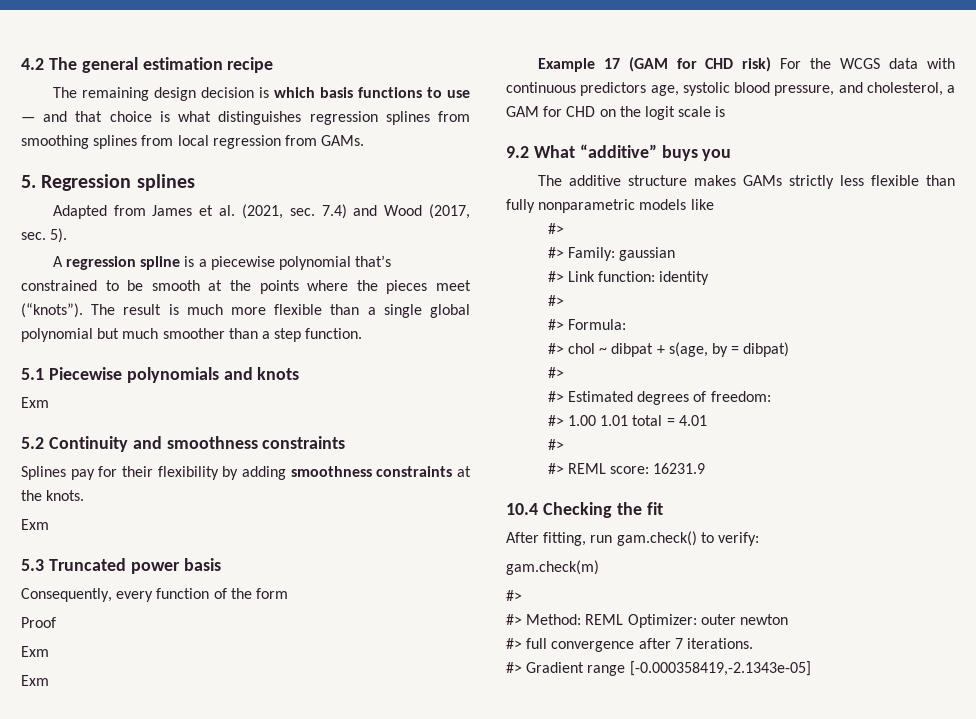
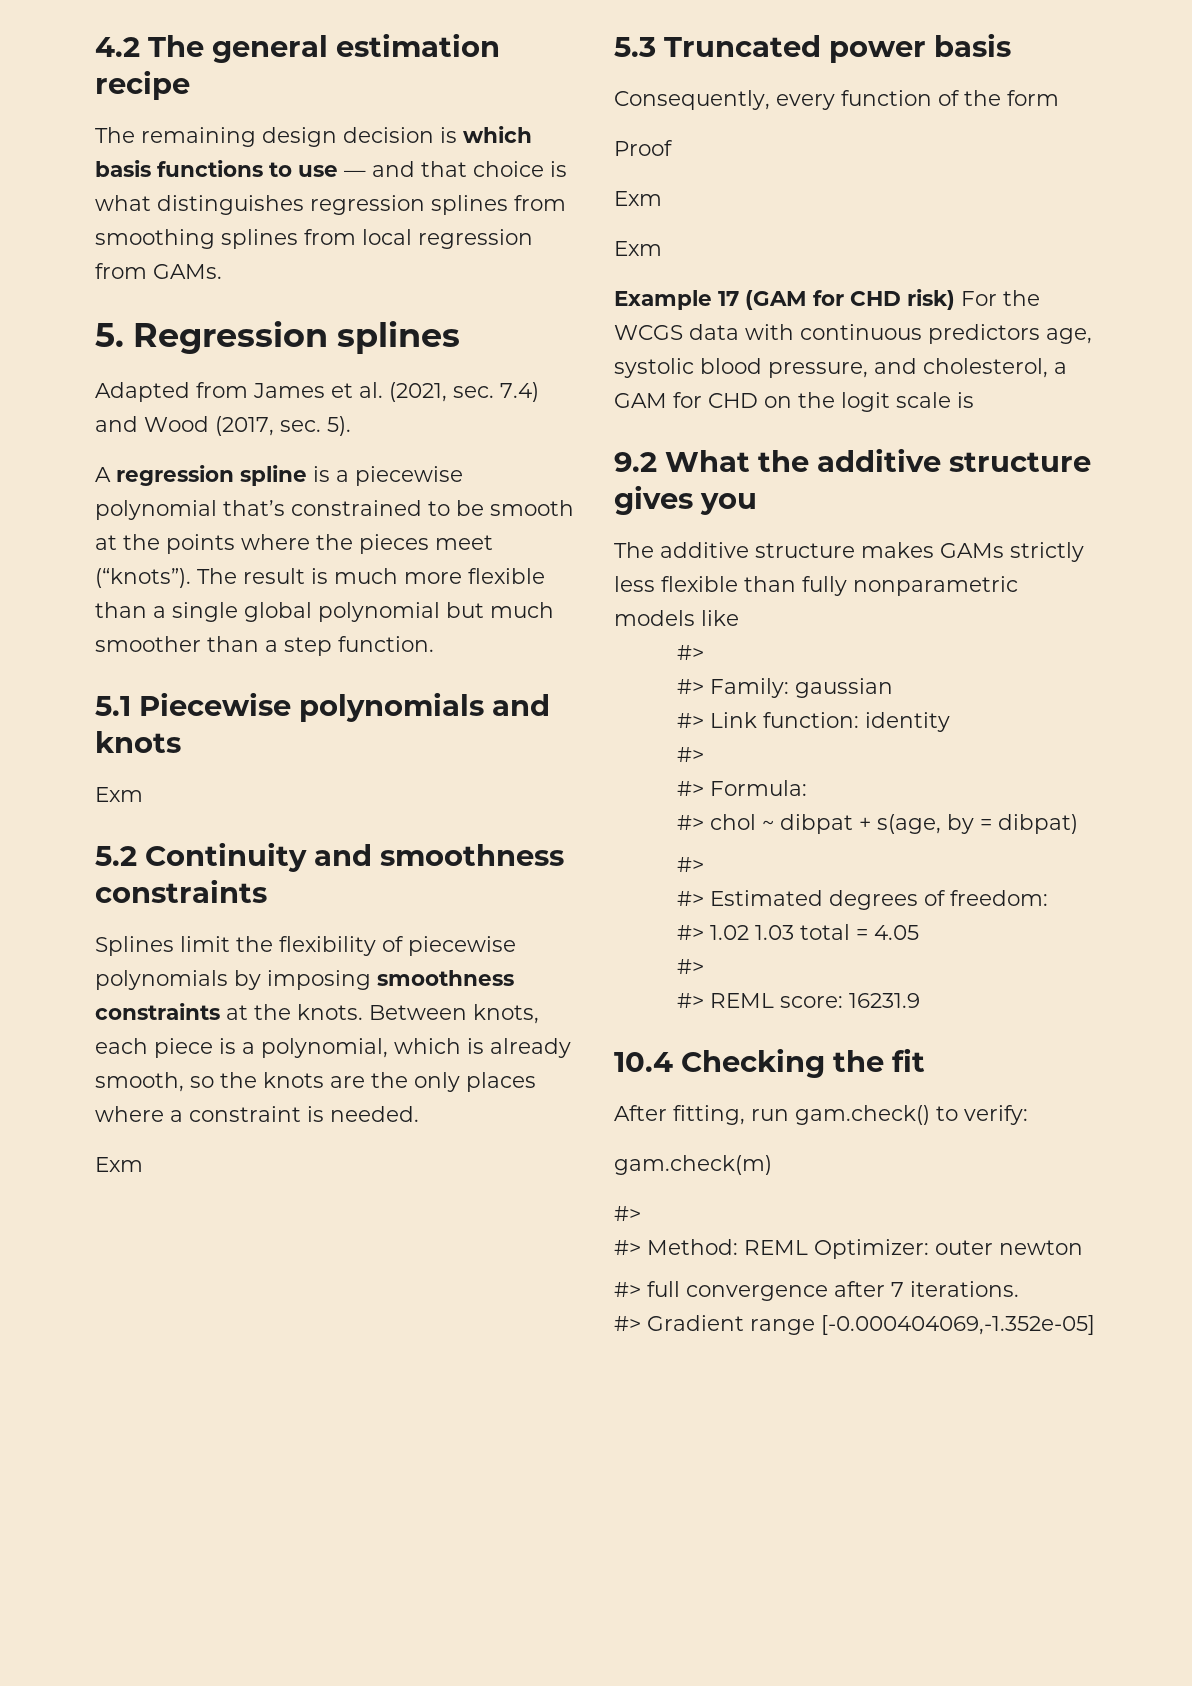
[70,466,286,480] pay for their flexibility by adding -> [180,936,516,956] [95,970,371,990] limit the flexibility of piecewise polynomials by imposing
(85, 495) none -> [369,1004,539,1024] [95,1038,571,1058] [95,1072,536,1092] [95,1106,419,1122] Between knots, each piece is a polynomial, which is already smooth, so the knots are the only places where a constraint is needed.
[579,144,698,161] “additive” buys -> [758,448,1091,472] [614,485,693,515] the additive structure gives
[567,415,629,426] 1.00 1.01 -> [710,925,795,940] 1.02 1.03
[678,415,707,426] 4.01 -> [874,925,920,940] 4.05
[629,661,811,676] [-0.000358419,-2.1343e-05] -> [821,1315,1095,1335] [-0.000404069,-1.352e-05]

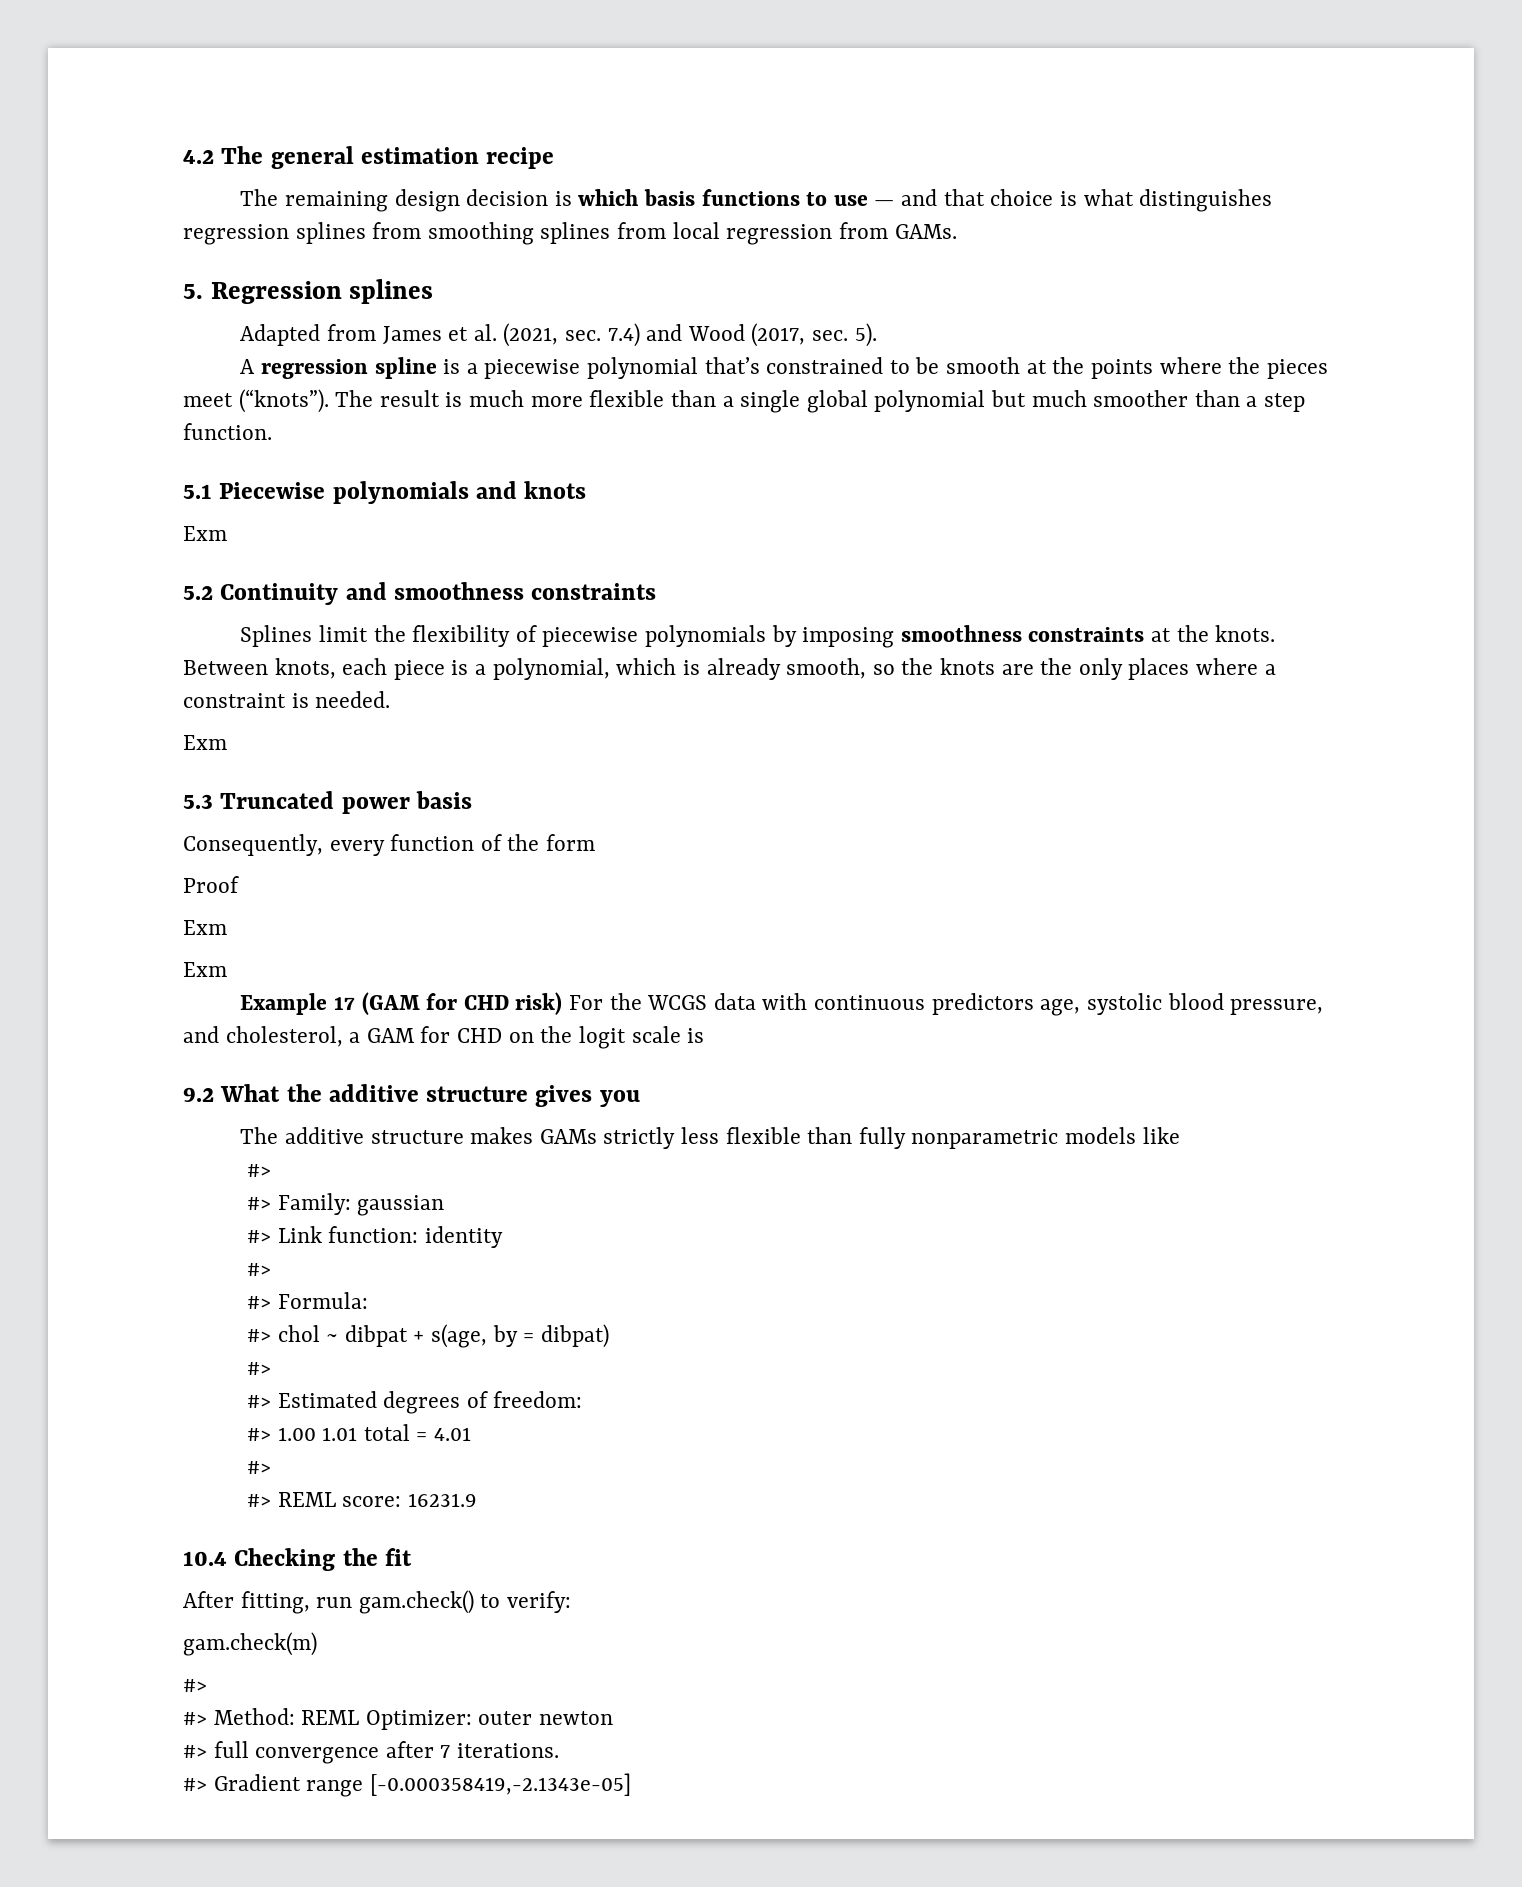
[710,925,795,940] 1.02 1.03 -> [277,1427,358,1441] 1.00 1.01
[874,925,920,940] 4.05 -> [434,1427,472,1441] 4.01
[821,1315,1095,1335] [-0.000404069,-1.352e-05] -> [369,1773,631,1796] [-0.000358419,-2.1343e-05]

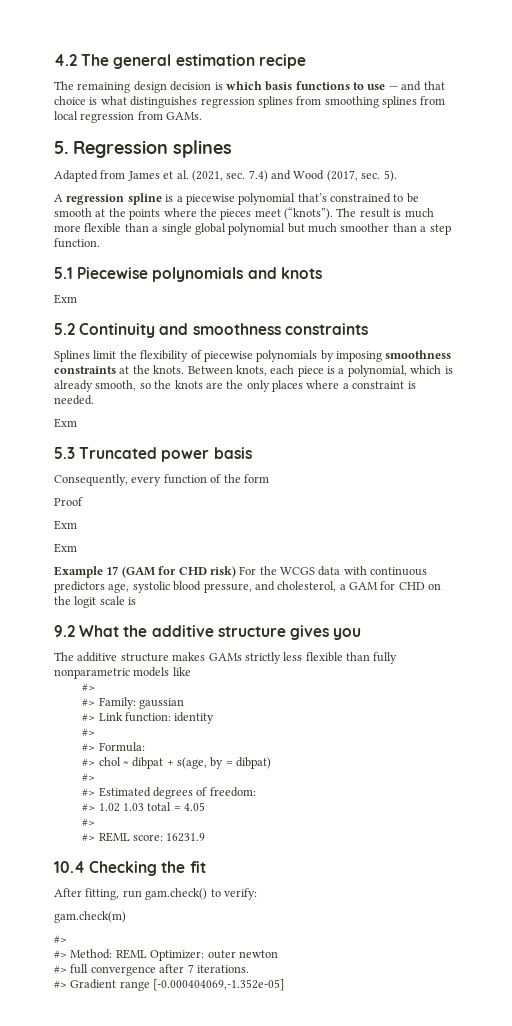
[277,1427,358,1441] 1.00 1.01 -> [98,803,144,812] 1.02 1.03
[434,1427,472,1441] 4.01 -> [184,802,206,811] 4.05
[369,1773,631,1796] [-0.000358419,-2.1343e-05] -> [153,979,285,991] [-0.000404069,-1.352e-05]

